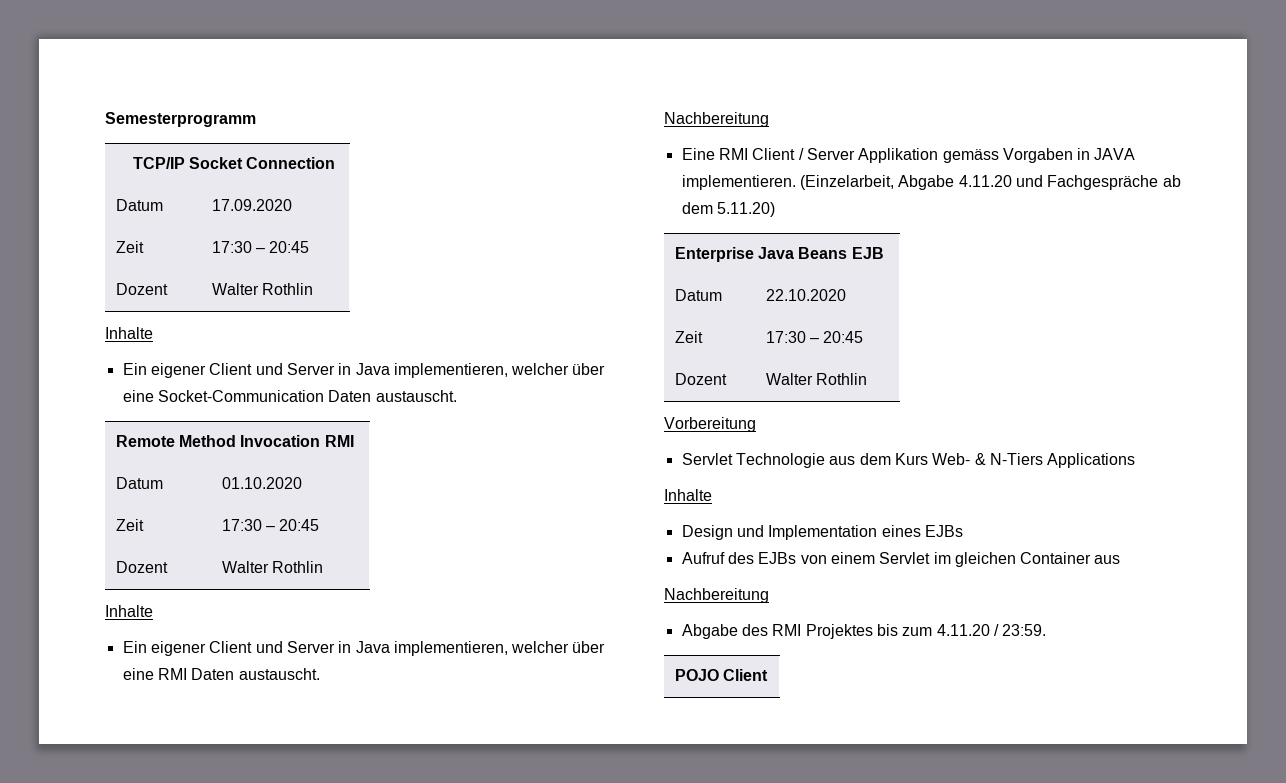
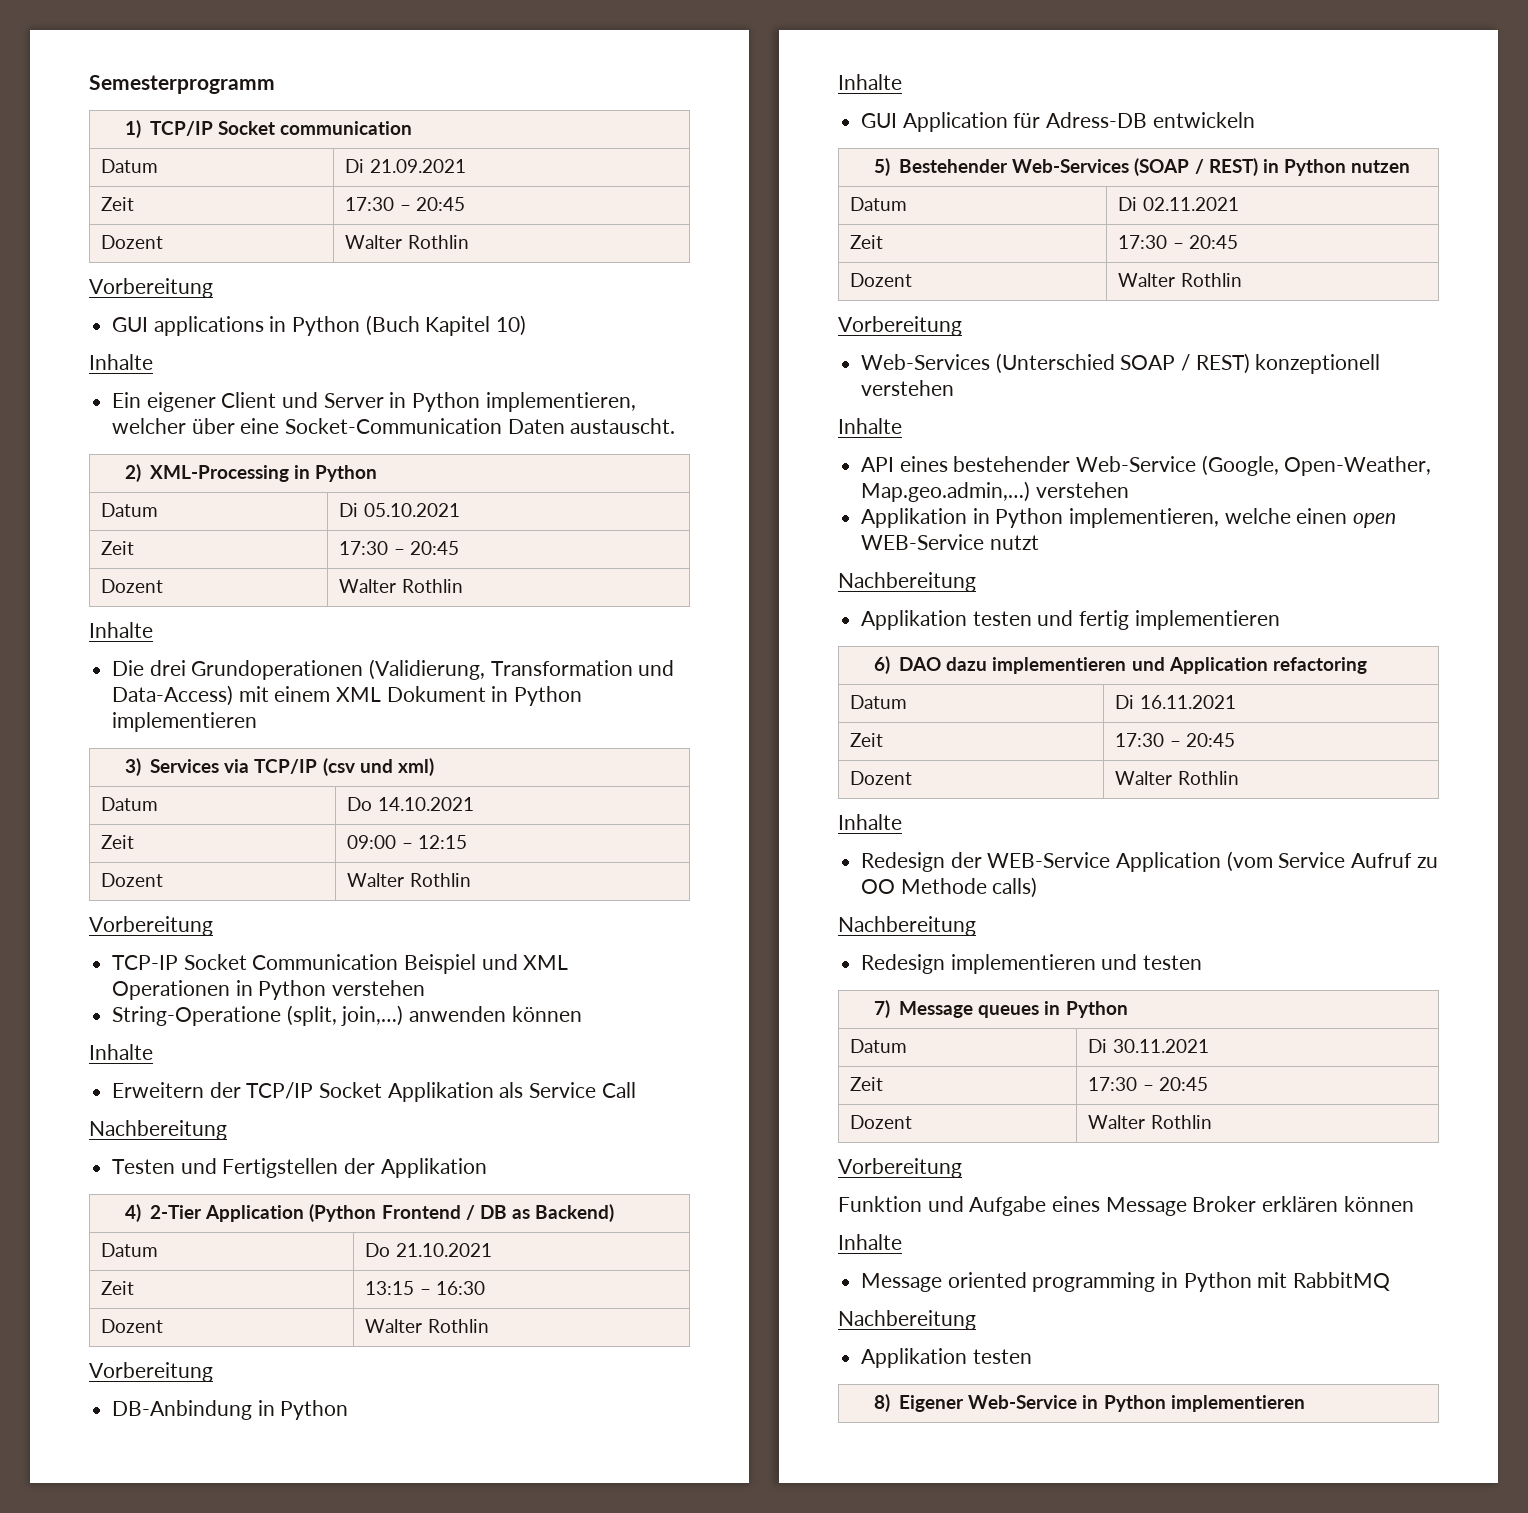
[132,157,336,169] [115,199,163,211] [211,199,292,211] [115,241,144,253] [211,241,310,253] [115,283,168,295] [211,283,313,295] [105,327,153,339] [122,363,606,378] [122,390,457,402] [115,435,354,447] [115,477,163,489] [221,477,302,489] [115,519,144,531] [221,519,320,531] [115,561,168,573] [221,561,323,573] [105,605,153,617] [122,641,606,656] [122,668,320,680] [664,112,769,127] [681,148,1136,163] [681,175,1181,190] [681,202,775,217] [674,247,884,262] [674,289,722,301] [765,289,846,301] [674,331,703,343] [765,331,864,343] [674,373,727,385] [765,373,867,385] [664,417,756,432] [681,453,1136,468] [664,489,712,501] [681,525,963,540] [681,552,1121,567] [664,588,769,603] [681,624,1047,639] [674,669,768,681] TCP/IP Socket Connection // Datum | 17.09.2020 // Zeit | 17:30 – 20:45 // Dozent | Walter Rothlin // Inhalte // Ein eigener Client und Server in Java implementieren, welcher über eine Socket-Communication Daten austauscht. // Remote Method Invocation RMI // Datum | 01.10.2020 // Zeit | 17:30 – 20:45 // Dozent | Walter Rothlin // Inhalte // Ein eigener Client und Server in Java implementieren, welcher über eine RMI Daten austauscht. // Nachbereitung // Eine RMI Client / Server Applikation gemäss Vorgaben in JAVA implementieren. (Einzelarbeit, Abgabe 4.11.20 und Fachgespräche ab dem 5.11.20) // Enterprise Java Beans EJB // Datum | 22.10.2020 // Zeit | 17:30 – 20:45 // Dozent | Walter Rothlin // Vorbereitung // Servlet Technologie aus dem Kurs Web- & N-Tiers Applications // Inhalte // Design und Implementation eines EJBs // Aufruf des EJBs von einem Servlet im gleichen Container aus // Nachbereitung // Abgabe des RMI Projektes bis zum 4.11.20 / 23:59. // POJO Client -> [124,120,413,138] [101,159,159,173] [345,159,466,173] [101,197,135,211] [345,197,465,211] [101,235,164,249] [345,235,469,249] [89,278,213,298] [112,315,527,336] [89,354,153,370] [112,392,636,412] [112,418,676,434] [124,464,378,482] [101,503,159,517] [339,503,460,517] [101,541,135,555] [339,541,459,555] [101,579,164,593] [339,579,463,593] [89,622,153,638] [112,659,675,680] [112,685,583,706] [112,712,258,732] [124,758,434,776] [101,797,159,811] [347,797,474,811] [101,835,135,849] [347,835,467,849] [101,873,164,887] [347,873,471,887] [89,916,213,936] [112,954,569,974] [112,980,426,1000] [112,1005,582,1026] [89,1044,153,1060] [112,1082,636,1102] [89,1120,227,1140] [112,1158,487,1178] [124,1204,615,1222] [101,1243,159,1257] [365,1243,492,1257] [101,1281,135,1295] [365,1281,485,1295] [101,1319,164,1333] [365,1319,489,1333] [89,1362,213,1382] [112,1400,349,1420] [838,74,902,90] [861,112,1255,132] [873,158,1411,176] [850,197,908,211] [1118,197,1239,211] [850,235,884,249] [1118,235,1238,249] [850,273,913,287] [1118,273,1242,287] [838,316,962,336] [861,353,1381,374] [861,380,955,396] [838,418,902,434] [861,455,1432,476] [861,481,1129,502] [861,508,1397,528] [861,534,1039,550] [838,572,976,592] [861,610,1280,630] [873,656,1367,674] [850,695,908,709] [1115,695,1236,709] [850,733,884,747] [1115,733,1235,747] [850,771,913,785] [1115,771,1239,785] [838,814,902,830] [861,851,1438,872] [861,877,1038,898] [838,916,976,936] [861,954,1203,974] [873,1000,1128,1018] [850,1039,908,1053] [1088,1039,1209,1053] [850,1077,884,1091] [1088,1077,1208,1091] [850,1115,913,1129] [1088,1115,1212,1129] [838,1158,962,1178] [838,1196,1414,1216] [838,1234,902,1250] [861,1272,1391,1292] [838,1310,976,1330] [861,1348,1032,1368] [873,1394,1305,1412] 1) TCP/IP Socket communication // Datum | Di 21.09.2021 // Zeit | 17:30 – 20:45 // Dozent | Walter Rothlin // Vorbereitung // GUI applications in Python (Buch Kapitel 10) // Inhalte // Ein eigener Client und Server in Python implementieren, welcher über eine Socket-Communication Daten austauscht. // 2) XML-Processing in Python // Datum | Di 05.10.2021 // Zeit | 17:30 – 20:45 // Dozent | Walter Rothlin // Inhalte // Die drei Grundoperationen (Validierung, Transformation und Data-Access) mit einem XML Dokument in Python implementieren // 3) Services via TCP/IP (csv und xml) // Datum | Do 14.10.2021 // Zeit | 09:00 – 12:15 // Dozent | Walter Rothlin // Vorbereitung // TCP-IP Socket Communication Beispiel und XML Operationen in Python verstehen // String-Operatione (split, join,…) anwenden können // Inhalte // Erweitern der TCP/IP Socket Applikation als Service Call // Nachbereitung // Testen und Fertigstellen der Applikation // 4) 2-Tier Application (Python Frontend / DB as Backend) // Datum | Do 21.10.2021 // Zeit | 13:15 – 16:30 // Dozent | Walter Rothlin // Vorbereitung // DB-Anbindung in Python // Inhalte // GUI Application für Adress-DB entwickeln // 5) Bestehender Web-Services (SOAP / REST) in Python nutzen // Datum | Di 02.11.2021 // Zeit | 17:30 – 20:45 // Dozent | Walter Rothlin // Vorbereitung // Web-Services (Unterschied SOAP / REST) konzeptionell verstehen // Inhalte // API eines bestehender Web-Service (Google, Open-Weather, Map.geo.admin,…) verstehen // Applikation in Python implementieren, welche einen open WEB-Service nutzt // Nachbereitung // Applikation testen und fertig implementieren // 6) DAO dazu implementieren und Application refactoring // Datum | Di 16.11.2021 // Zeit | 17:30 – 20:45 // Dozent | Walter Rothlin // Inhalte // Redesign der WEB-Service Application (vom Service Aufruf zu OO Methode calls) // Nachbereitung // Redesign implementieren und testen // 7) Message queues in Python // Datum | Di 30.11.2021 // Zeit | 17:30 – 20:45 // Dozent | Walter Rothlin // Vorbereitung // Funktion und Aufgabe eines Message Broker erklären können // Inhalte // Message oriented programming in Python mit RabbitMQ // Nachbereitung // Applikation testen // 8) Eigener Web-Service in Python implementieren

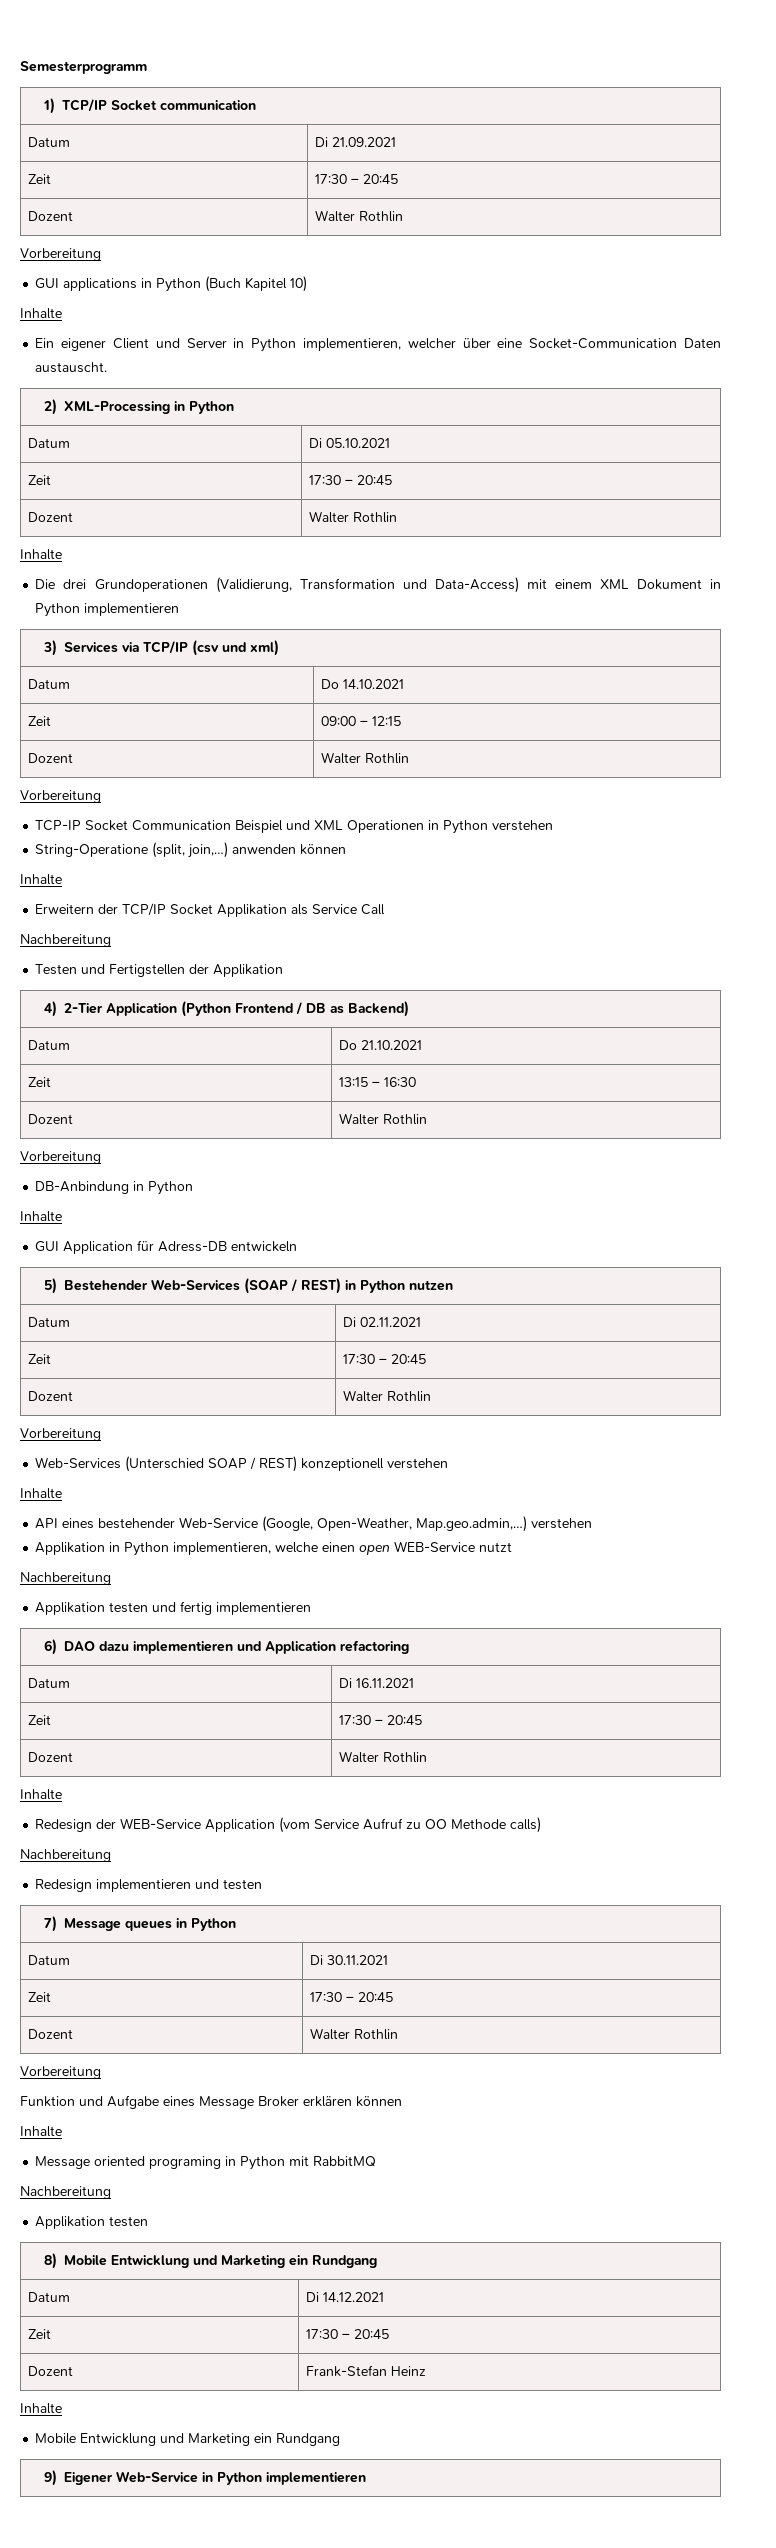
[1032,1272,1156,1292] programming -> [149,2156,222,2169] programing
(890, 1403) none -> [64,2255,378,2268] [27,2292,70,2302] [305,2292,384,2302] [27,2329,51,2339] [305,2329,389,2339] [27,2366,73,2376] [305,2365,426,2377] [20,2403,62,2414] [35,2433,341,2446] [44,2470,58,2486] Mobile Entwicklung und Marketing ein Rundgang // Datum | Di 14.12.2021 // Zeit | 17:30 – 20:45 // Dozent | Frank-Stefan Heinz // Inhalte // Mobile Entwicklung und Marketing ein Rundgang // 9)

